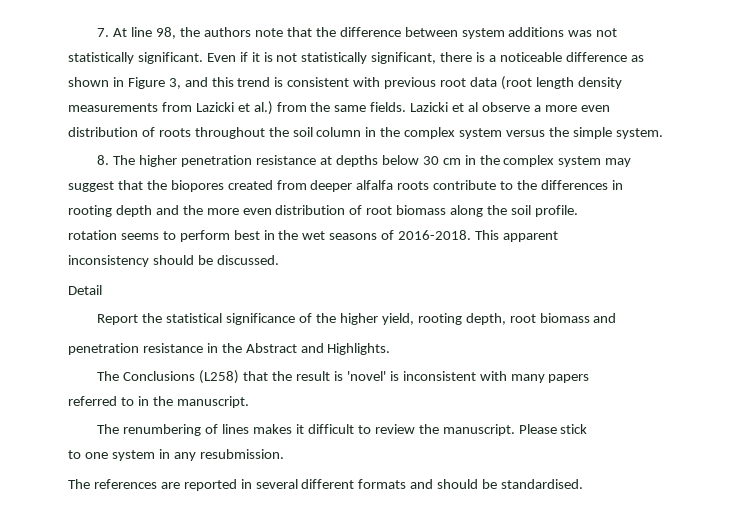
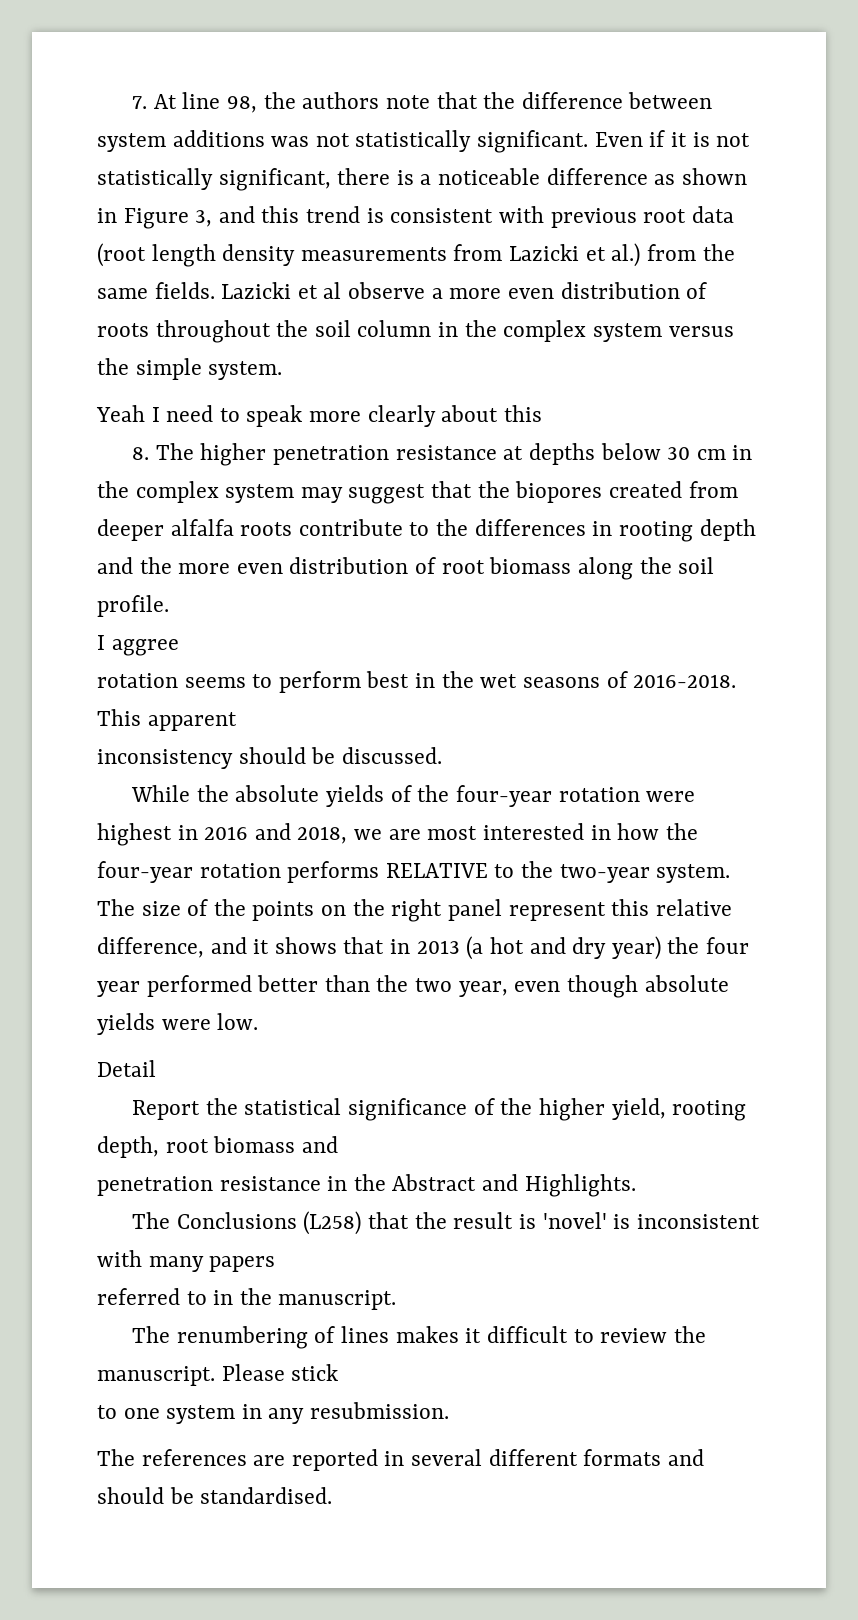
(663, 133) none -> [96,405,542,427] // Yeah I need to speak more clearly about this
(578, 211) none -> [97,635,179,656] // I aggree
(279, 260) none -> [131,785,696,807] [97,823,698,846] [97,861,731,883] [97,899,732,922] [97,936,749,960] [97,975,729,998] [97,1013,259,1035] // While the absolute yields of the four-year rotation were highest in 2016 and 2018, we are most interested in how the four-year rotation performs RELATIVE to the two-year system. The size of the points on the right panel represent this relative difference, and it shows that in 2013 (a hot and dry year) the four year performed better than the two year, even though absolute yields were low.

